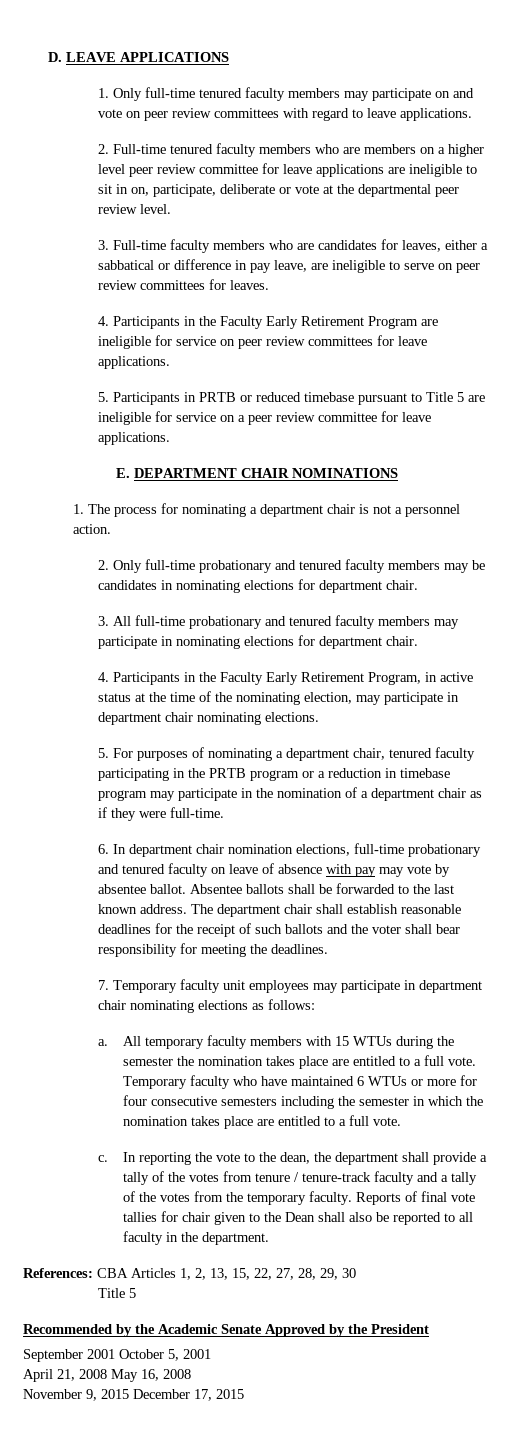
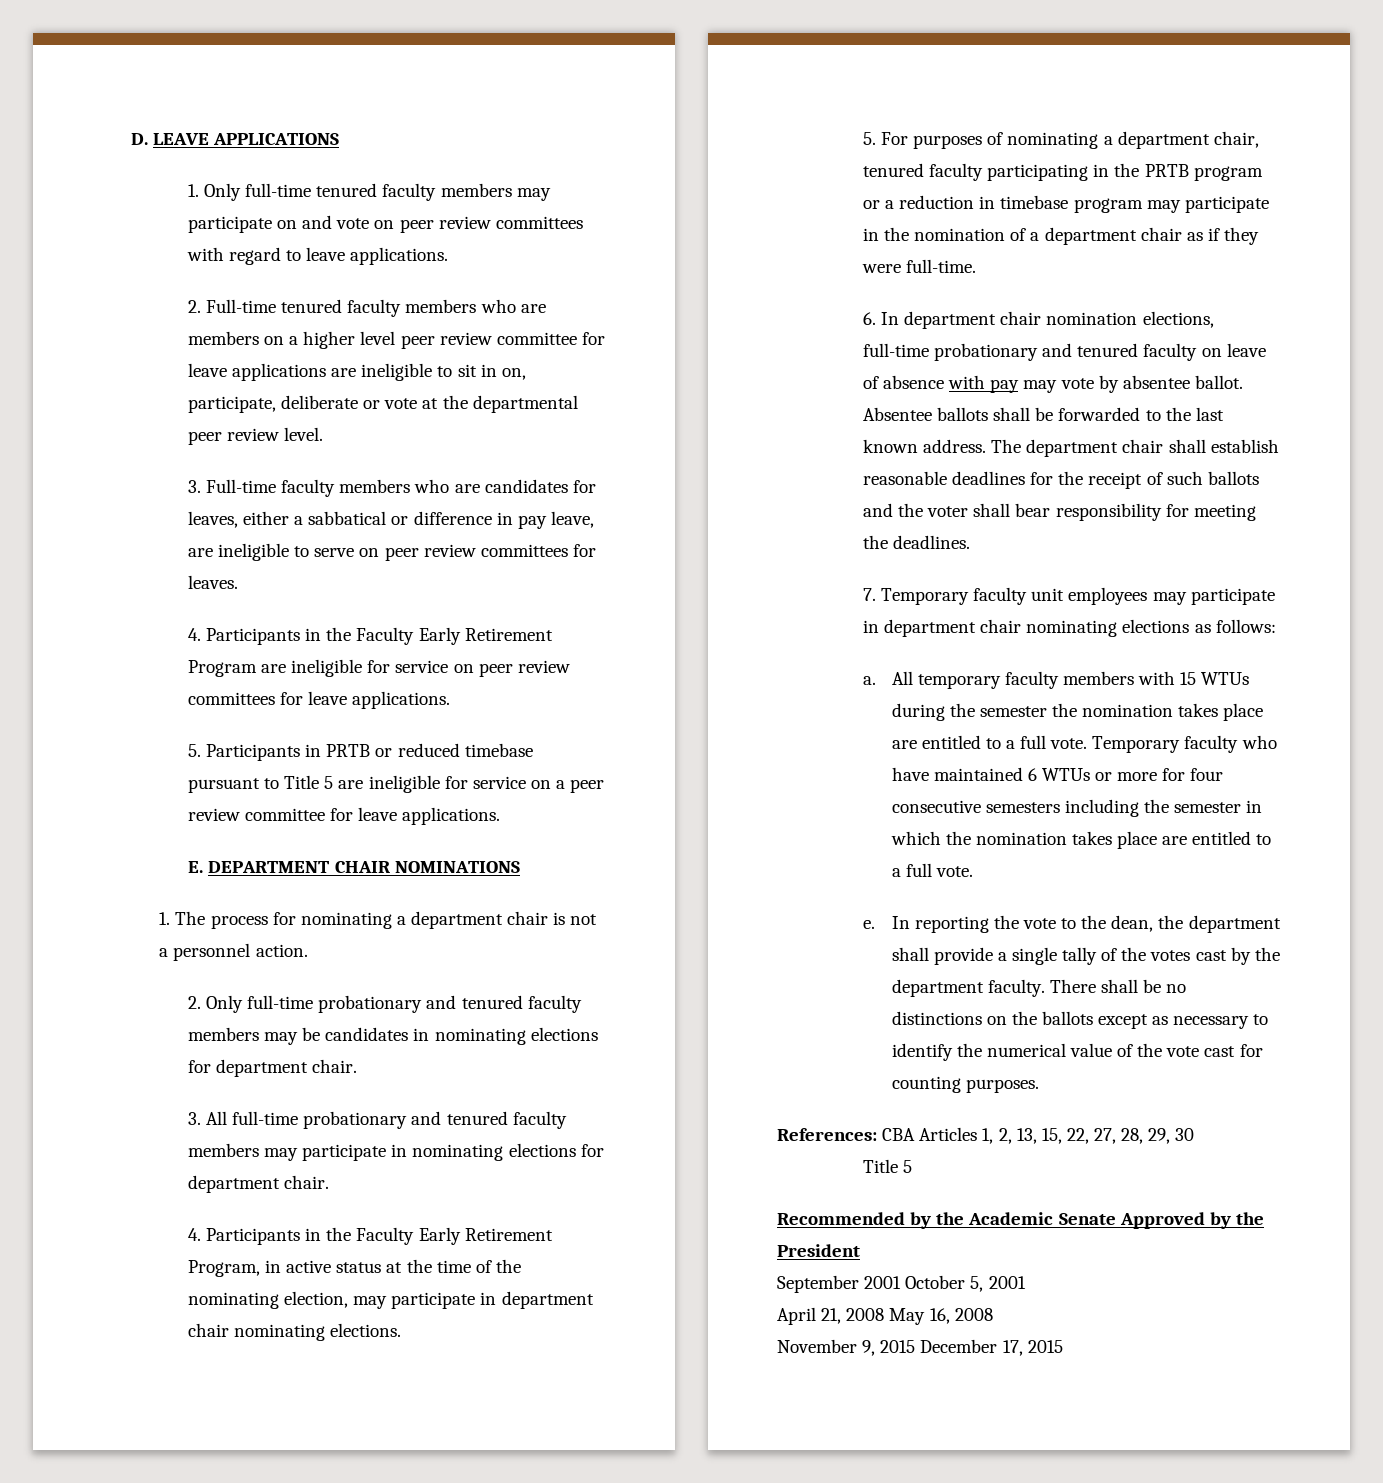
[97,1155,108,1162] c. -> [862,920,875,929] e.
[122,1171,477,1185] [122,1191,475,1205] [122,1211,473,1225] [122,1231,269,1245] tally of the votes from tenure / tenure-track faculty and a tally of the votes from the temporary faculty. Reports of final vote tallies for chair given to the Dean shall also be reported to all faculty in the department. -> [1011,947,1280,965] [891,979,1187,997] [891,1011,1269,1029] [891,1043,1263,1061] [891,1076,1039,1093] single tally of the votes cast by the department faculty. There shall be no distinctions on the ballots except as necessary to identify the numerical value of the vote cast for counting purposes.

